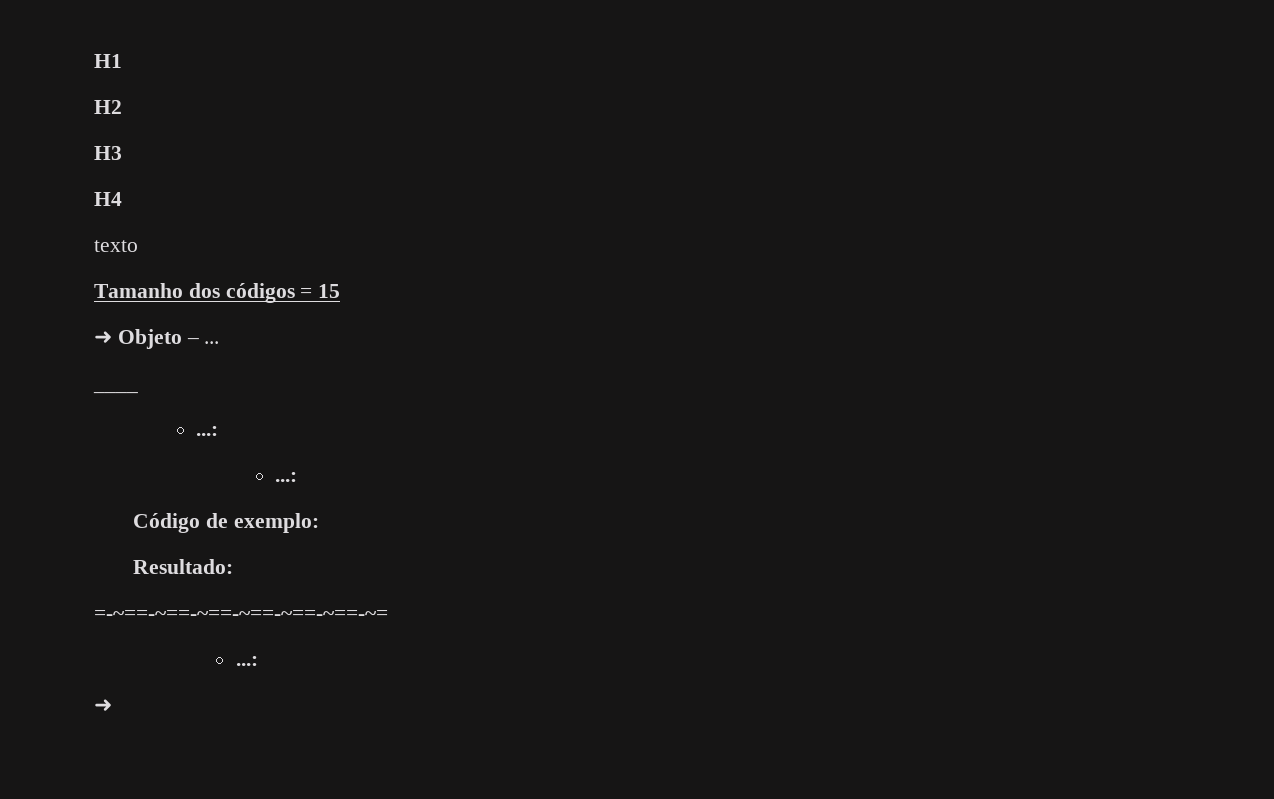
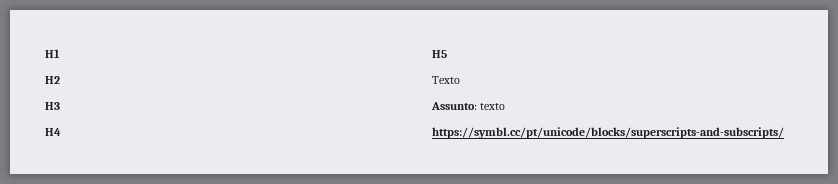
[94,240,138,252] [94,283,341,303] [94,329,220,349] [93,390,138,394] [196,426,219,436] [275,472,298,482] [133,513,319,533] [133,559,234,574] [94,610,388,620] [235,656,258,666] [94,699,112,712] texto // Tamanho dos códigos = 15 // ➜ Objeto – ... // ____ // ...: // ...: // Código de exemplo: // Resultado: // =-~==-~==-~==-~==-~==-~==-~= // ...: // ➜ -> [432,50,447,58] [432,76,460,84] [431,102,506,110] [432,127,784,139] H5 // Texto // Assunto: texto // https://symbl.cc/pt/unicode/blocks/superscripts-and-subscripts/

